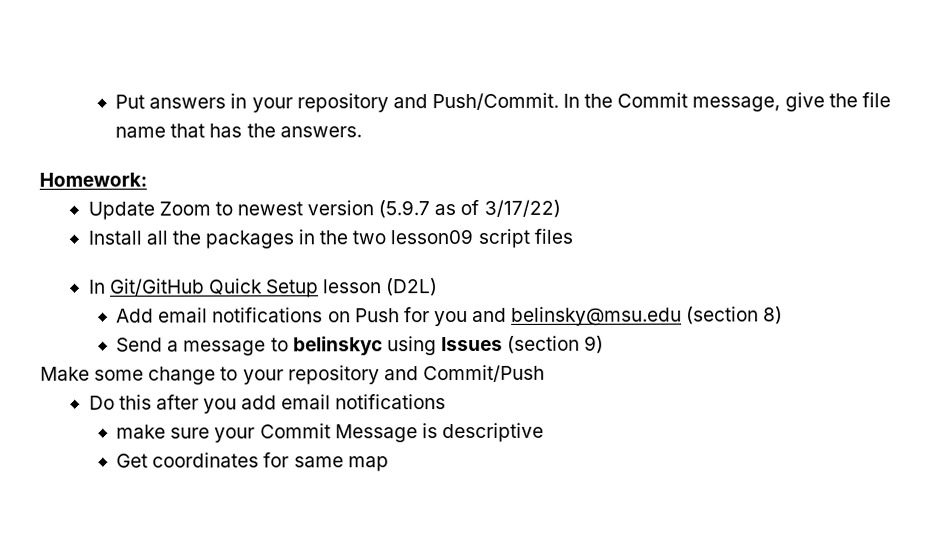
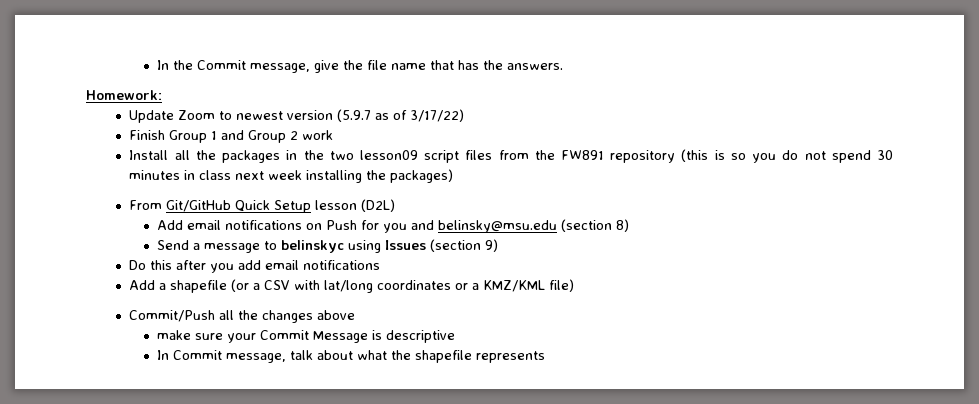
[115,92,559,113] Put answers in your repository and Push/Commit. -> (156, 65) none
(561, 208) none -> [129,130,334,143] // Finish Group 1 and Group 2 work
[88,279,106,294] // In -> [498,149,893,163] [129,169,454,183] [129,200,163,210] from the FW891 repository (this is so you do not spend 30 minutes in class next week installing the packages) // From
[40,364,545,385] // Make some change to your repository and Commit/Push -> (498, 245) none
(447, 402) none -> [129,279,575,293] [129,310,356,323] // Add a shapefile (or a CSV with lat/long coordinates or a KMZ/KML file) // Commit/Push all the changes above
[116,452,389,472] Get coordinates for same map -> [156,350,545,363] In Commit message, talk about what the shapefile represents

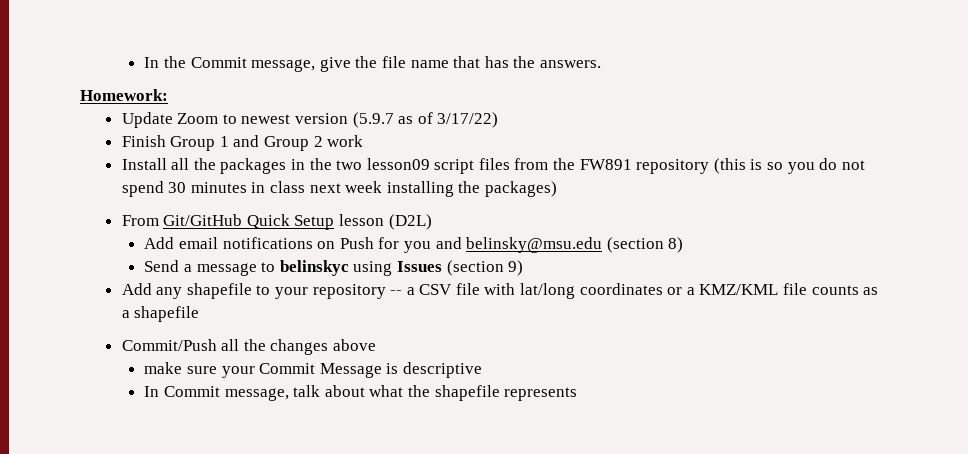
[129,260,381,273] [129,279,250,293] Do this after you add email notifications // Add a shapefile (or -> [121,283,403,299] Add any shapefile to your repository --
(291, 285) none -> [455,283,480,295] file
[549,279,575,292] file) -> [782,283,879,295] [121,306,200,322] file counts as a shapefile

